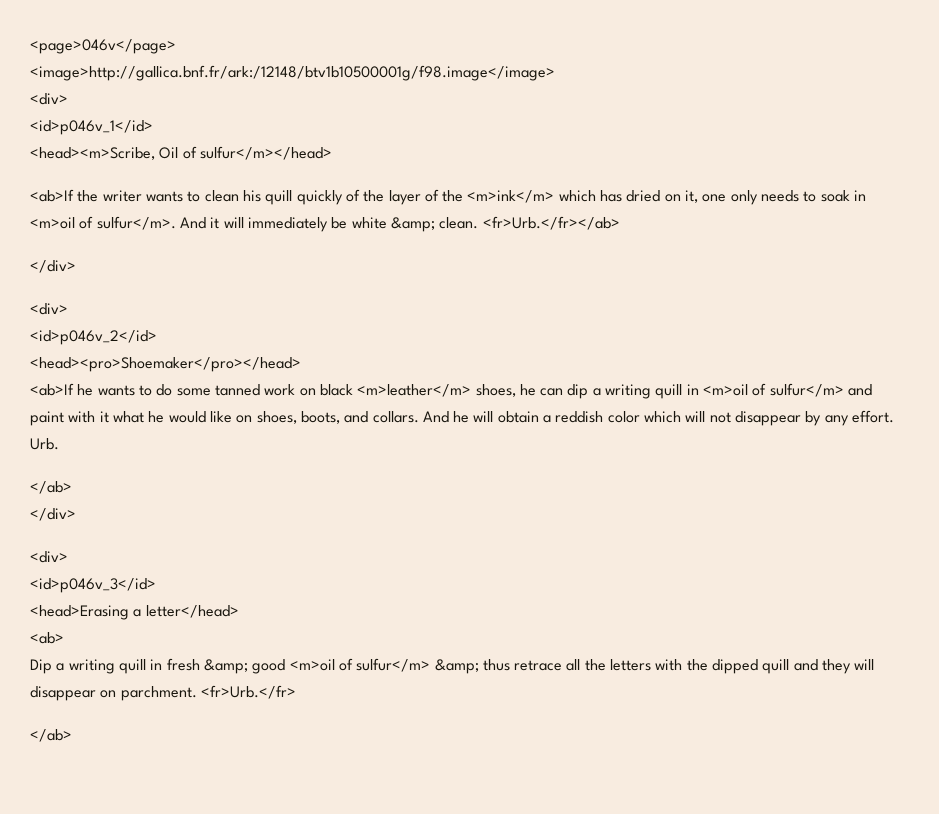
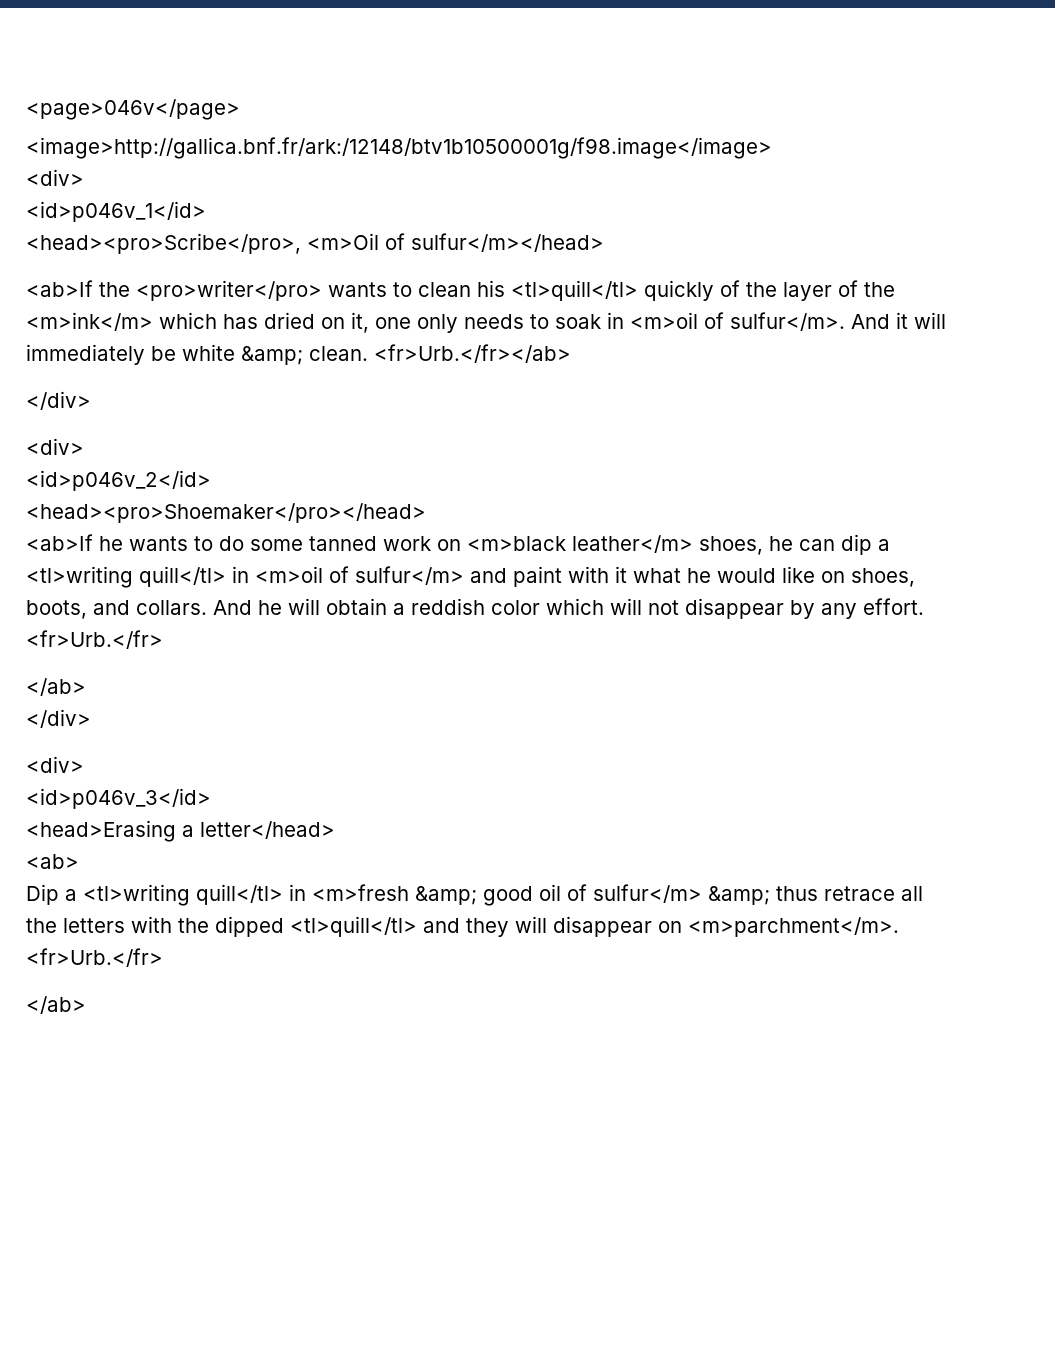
[30,147,179,160] <head><m>Scribe, Oil -> [26,233,379,254] <head><pro>Scribe</pro>, <m>Oil
[102,190,142,202] writer -> [136,280,322,301] <pro>writer</pro>
[265,190,293,205] quill -> [511,280,638,301] <tl>quill</tl>
[319,384,472,397] black <m>leather</m> -> [467,535,693,553] <m>black leather</m>
[605,384,683,399] writing quill -> [26,566,226,588] <tl>writing quill</tl>
[30,438,59,450] Urb. -> [26,630,163,649] <fr>Urb.</fr>
[68,658,200,674] writing quill in fresh -> [83,884,409,906] <tl>writing quill</tl> in <m>fresh
[289,659,335,671] <m>oil -> [539,884,561,901] oil
[762,659,790,674] quill -> [290,916,417,937] <tl>quill</tl>
[120,686,197,701] parchment. -> [688,917,899,937] <m>parchment</m>.

